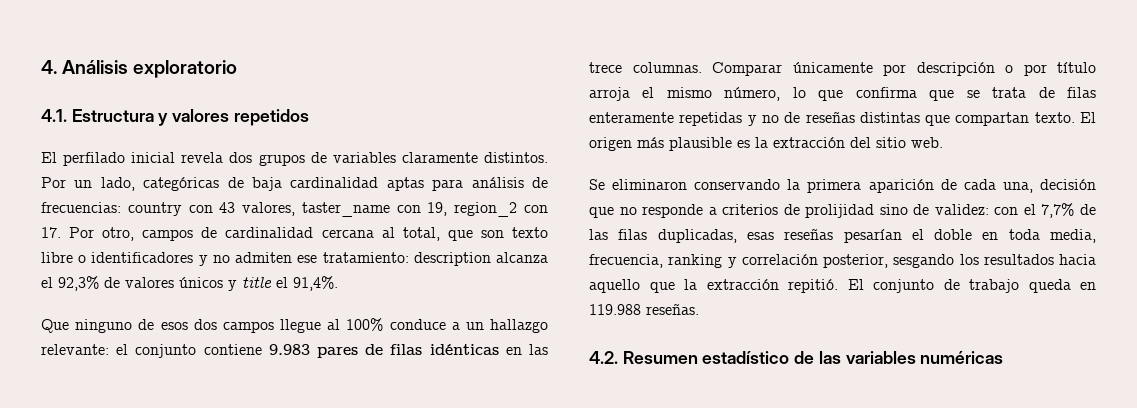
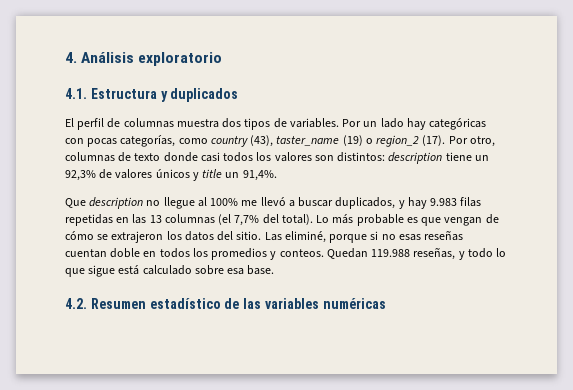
[172,109,309,126] [41,152,548,166] [41,177,548,191] [41,202,548,217] [41,227,548,241] [41,252,548,266] [41,277,53,288] valores repetidos // El perfilado inicial revela dos grupos de variables claramente distintos. Por un lado, categóricas de baja cardinalidad aptas para análisis de frecuencias: country con 43 valores, taster_name con 19, region_2 con 17. Por otro, campos de cardinalidad cercana al total, que son texto libre o identificadores y no admiten ese tratamiento: description alcanza el -> [170,88,239,102] [65,118,487,130] [65,135,495,147] [65,152,489,164] duplicados // El perfil de columnas muestra dos tipos de variables. Por un lado hay categóricas con pocas categorías, como country (43), taster_name (19) o region_2 (17). Por otro, columnas de texto donde casi todos los valores son distintos: description tiene un
[276,277,288,288] el -> [225,172,240,178] un
[75,318,549,333] [41,344,548,358] [589,62,1096,76] [589,87,1096,101] [589,111,1096,126] [589,137,943,151] [589,179,1096,193] [589,203,1096,218] [589,228,1096,243] [589,254,1096,268] [589,279,1096,293] [589,303,699,315] ninguno de esos dos campos llegue al 100% conduce a un hallazgo relevante: el conjunto contiene 9.983 pares de filas idénticas en las trece columnas. Comparar únicamente por descripción o por título arroja el mismo número, lo que confirma que se trata de filas enteramente repetidas y no de reseñas distintas que compartan texto. El origen más plausible es la extracción del sitio web. // Se eliminaron conservando la primera aparición de cada una, decisión que no responde a criterios de prolijidad sino de validez: con el 7,7% de las filas duplicadas, esas reseñas pesarían el doble en toda media, frecuencia, ranking y correlación posterior, sesgando los resultados hacia aquello que la extracción repitió. El conjunto de trabajo queda en 119.988 reseñas. -> [89,197,482,209] [65,214,499,226] [65,230,464,243] [65,247,507,260] [65,265,275,277] description no llegue al 100% me llevó a buscar duplicados, y hay 9.983 filas repetidas en las 13 columnas (el 7,7% del total). Lo más probable es que vengan de cómo se extrajeron los datos del sitio. Las eliminé, porque si no esas reseñas cuentan doble en todos los promedios y conteos. Quedan 119.988 reseñas, y todo lo que sigue está calculado sobre esa base.

